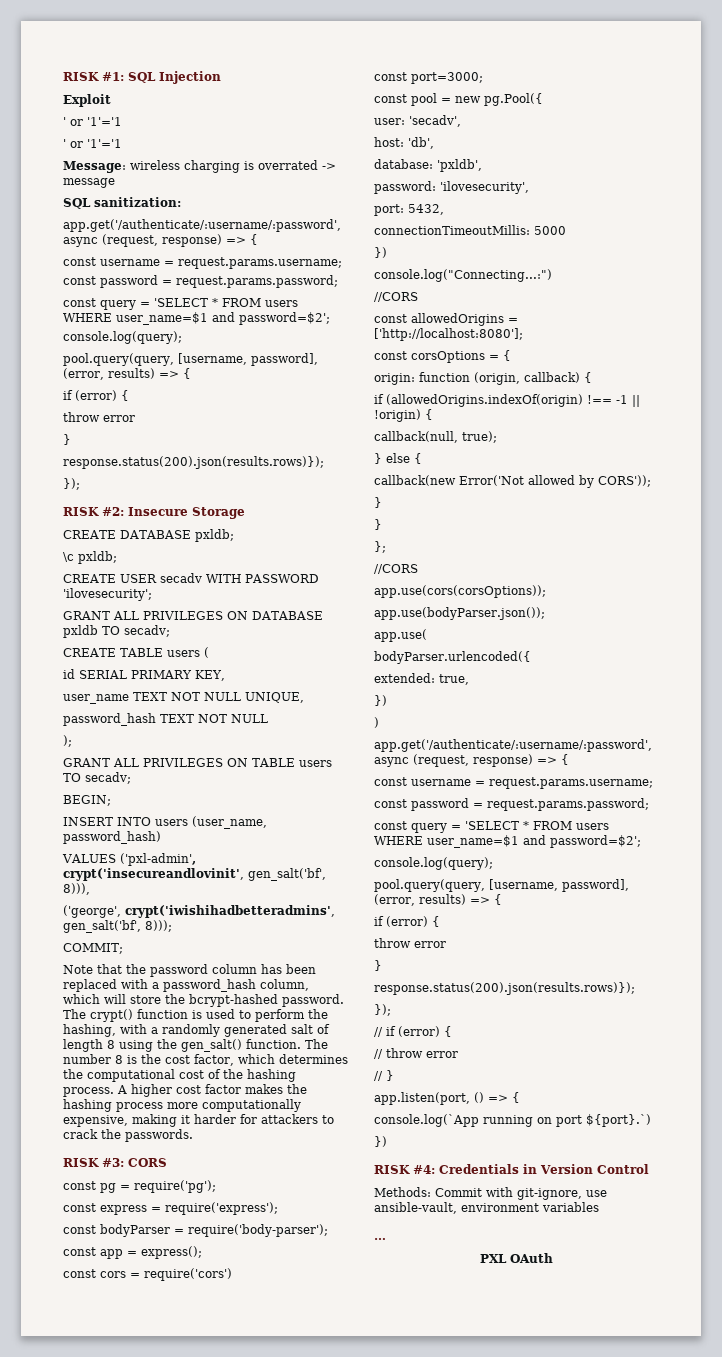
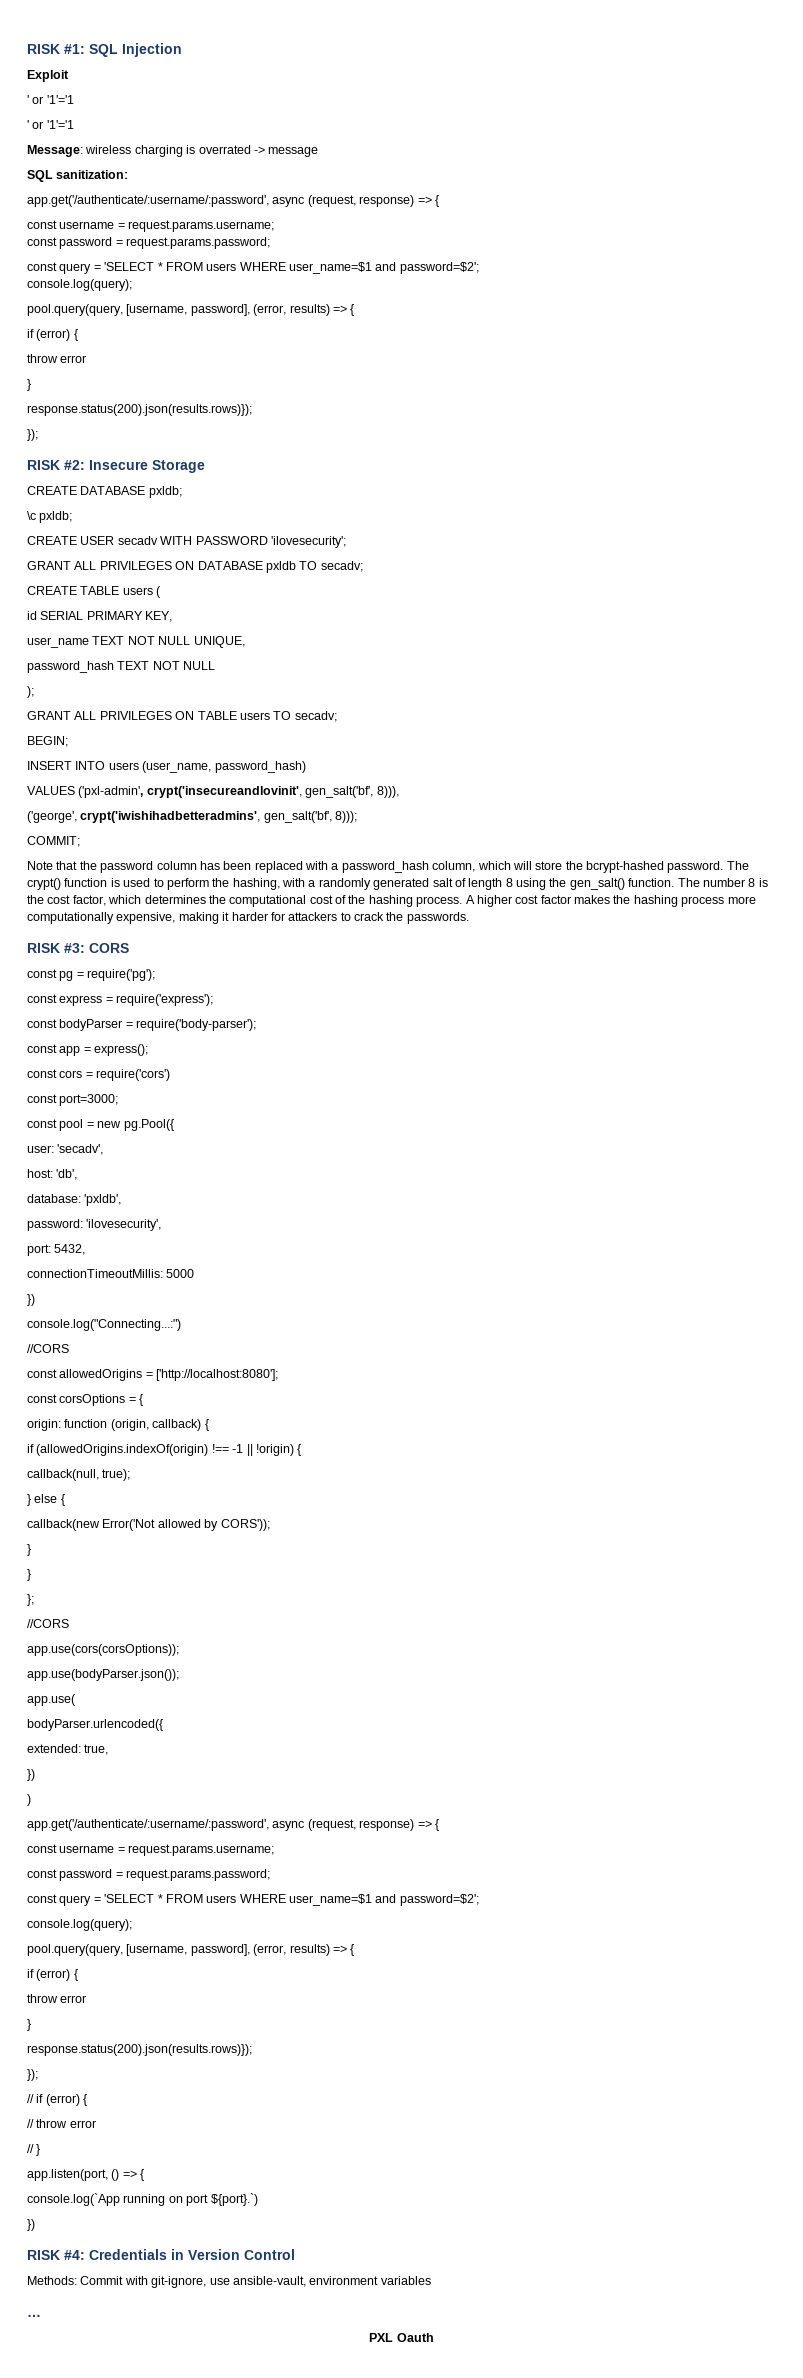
[510,1253,553,1263] OAuth -> [396,2333,434,2342] Oauth

